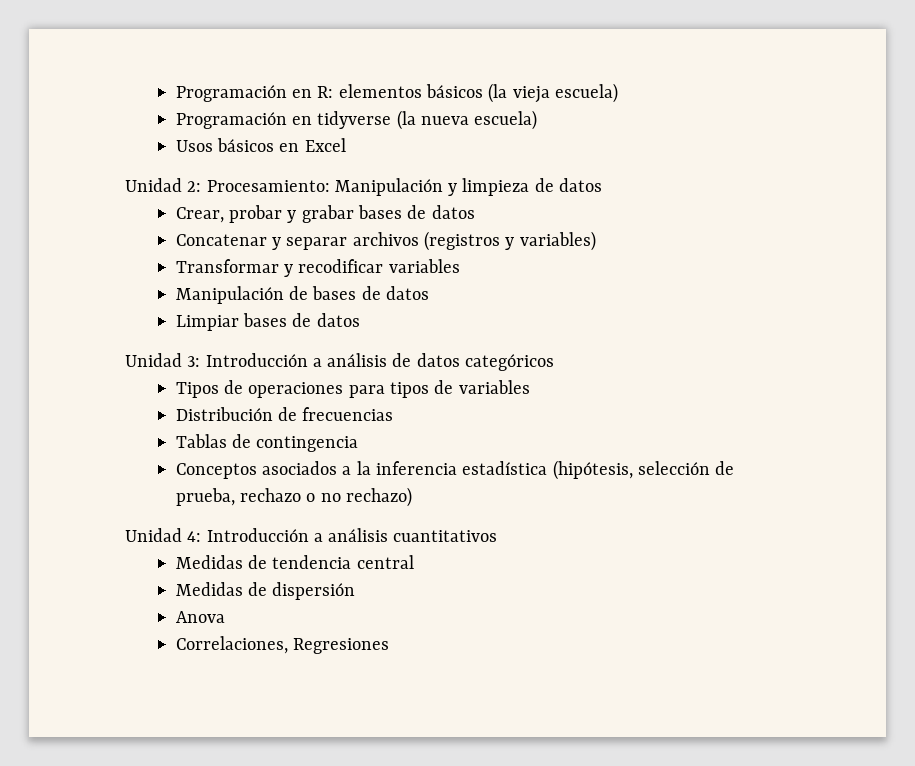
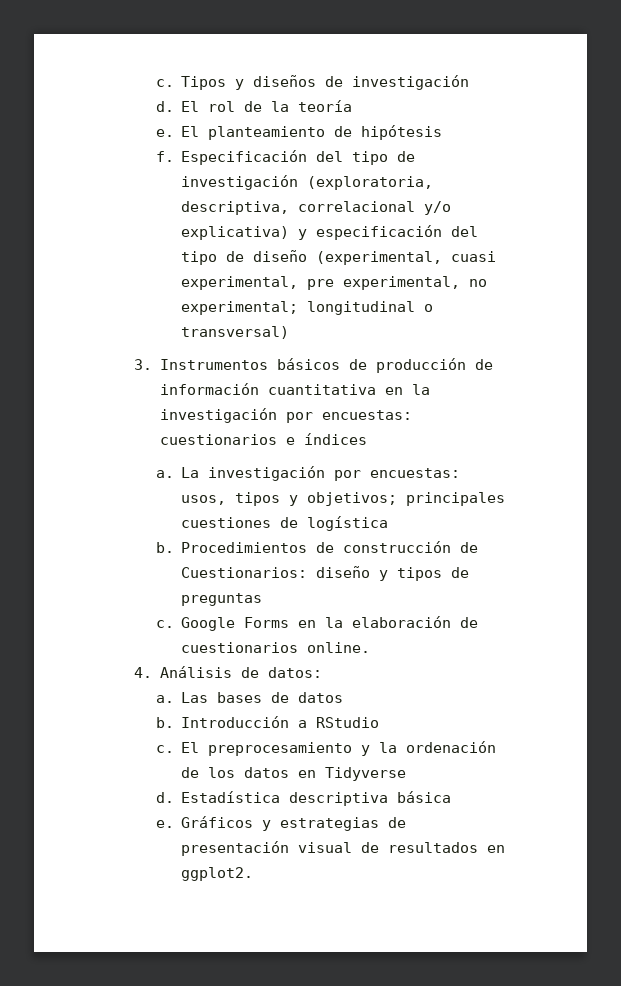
[175,83,618,103] [175,110,538,130] [175,138,346,152] [125,178,602,196] [175,205,475,223] [175,231,596,251] [175,259,460,277] [175,286,429,304] [175,313,360,331] [125,353,554,371] [175,380,530,398] [175,407,394,421] [175,434,359,452] [175,460,735,480] [175,487,412,507] [125,528,498,542] [175,555,414,569] [175,582,356,600] [175,611,225,623] [175,636,390,654] Programación en R: elementos básicos (la vieja escuela) // Programación en tidyverse (la nueva escuela) // Usos básicos en Excel // Unidad 2: Procesamiento: Manipulación y limpieza de datos // Crear, probar y grabar bases de datos // Concatenar y separar archivos (registros y variables) // Transformar y recodificar variables // Manipulación de bases de datos // Limpiar bases de datos // Unidad 3: Introducción a análisis de datos categóricos // Tipos de operaciones para tipos de variables // Distribución de frecuencias // Tablas de contingencia // Conceptos asociados a la inferencia estadística (hipótesis, selección de prueba, rechazo o no rechazo) // Unidad 4: Introducción a análisis cuantitativos // Medidas de tendencia central // Medidas de dispersión // Anova // Correlaciones, Regresiones -> [155,75,469,90] [155,100,352,112] [155,125,442,140] [155,150,415,165] [180,175,433,190] [180,201,451,215] [180,225,478,240] [180,250,496,265] [180,276,487,290] [180,301,433,315] [180,326,289,339] [134,358,493,373] [159,383,430,395] [159,408,412,423] [159,433,367,445] [155,466,460,481] [180,492,505,506] [180,516,388,531] [155,541,478,553] [180,566,469,581] [180,593,262,606] [155,616,478,631] [180,642,370,653] [134,666,322,678] [155,692,343,703] [155,716,379,728] [155,741,496,756] [180,767,406,781] [155,791,451,806] [155,816,406,831] [180,841,505,856] [180,867,253,881] c. Tipos y diseños de investigación // d. El rol de la teoría // e. El planteamiento de hipótesis // f. Especificación del tipo de investigación (exploratoria, descriptiva, correlacional y/o explicativa) y especificación del tipo de diseño (experimental, cuasi experimental, pre experimental, no experimental; longitudinal o transversal) // 3. Instrumentos básicos de producción de información cuantitativa en la investigación por encuestas: cuestionarios e índices // a. La investigación por encuestas: usos, tipos y objetivos; principales cuestiones de logística // b. Procedimientos de construcción de Cuestionarios: diseño y tipos de preguntas // c. Google Forms en la elaboración de cuestionarios online. // 4. Análisis de datos: // a. Las bases de datos // b. Introducción a RStudio // c. El preprocesamiento y la ordenación de los datos en Tidyverse // d. Estadística descriptiva básica // e. Gráficos y estrategias de presentación visual de resultados en ggplot2.

